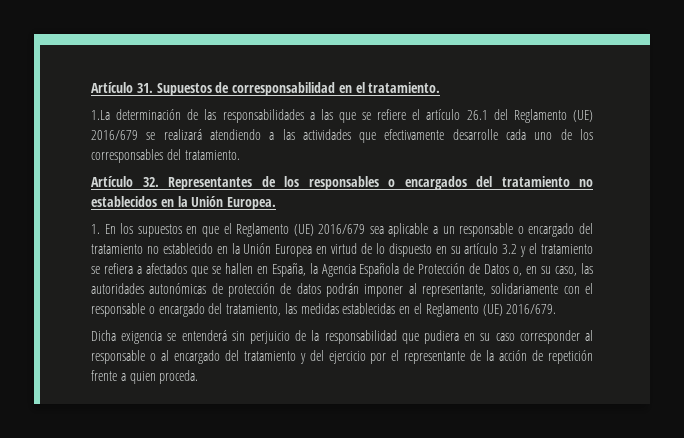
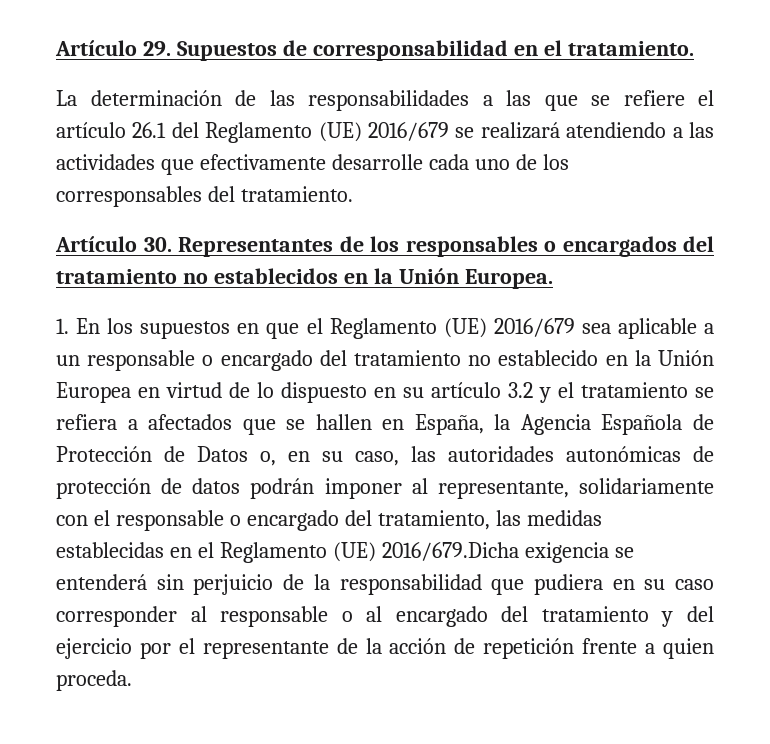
[91,82,153,93] Artículo 31. -> [55,40,171,56] Artículo 29.
[91,110,110,120] 1.La -> [56,90,77,106] La
[142,177,159,187] 32. -> [143,237,172,252] 30.
[506,304,557,314] [91,330,116,341] 2016/679. // Dicha -> [381,542,519,561] 2016/679.Dicha

